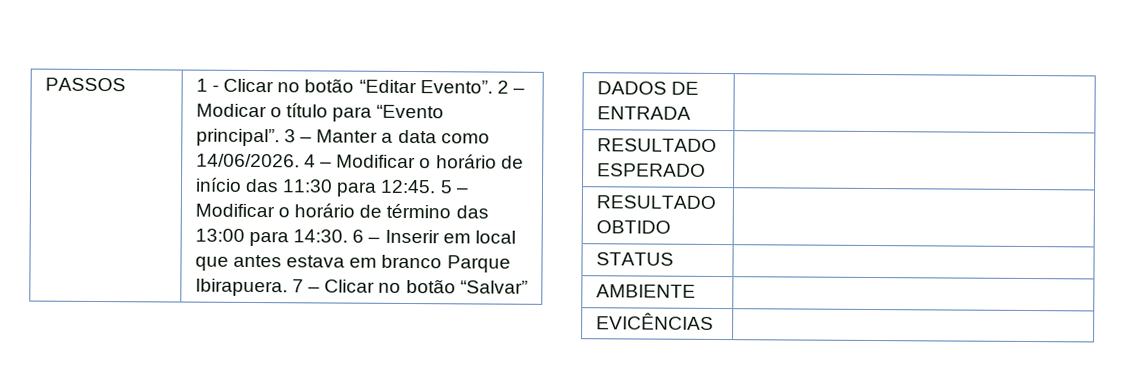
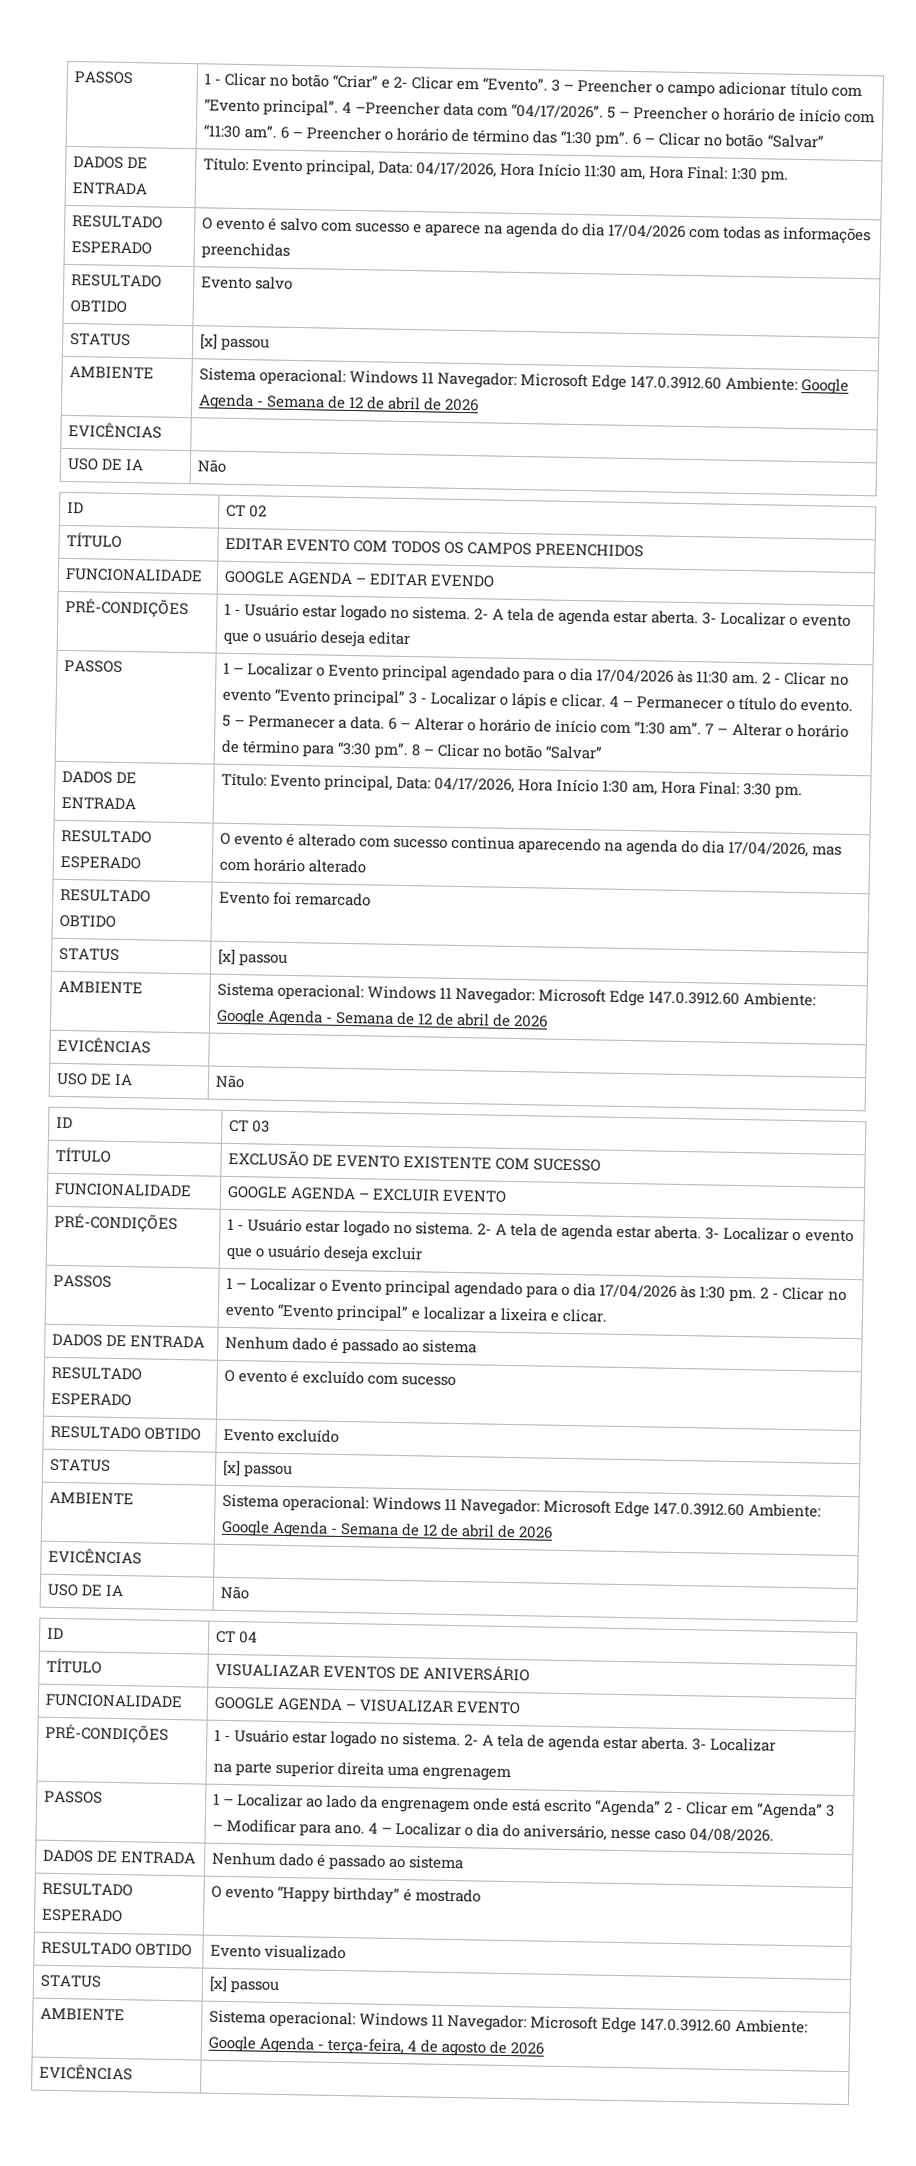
[358,79,525,94] [195,103,445,122] [195,128,490,147] [195,153,524,169] [194,177,468,197] [194,203,275,218] “Editar Evento”. 2 – Modicar o título para “Evento principal”. 3 – Manter a data como 14/06/2026. 4 – Modificar o horário de início das 11:30 para 12:45. 5 – Modificar -> [331,74,862,98] [203,98,876,124] [202,124,381,141] “Criar” e 2- Clicar em “Evento”. 3 – Preencher o campo adicionar título com “Evento principal”. 4 –Preencher data com “04/17/2026”. 5 – Preencher o horário de início com “11:30 am”. 6 – Preencher
[194,228,516,247] [194,254,511,273] [194,278,528,297] [596,81,699,95] [596,106,691,120] [596,138,717,152] [596,163,706,177] [595,195,716,209] [595,220,671,234] [595,252,674,266] [595,284,696,298] 13:00 para 14:30. 6 – Inserir em local que antes estava em branco Parque Ibirapuera. 7 – Clicar no botão “Salvar” // DADOS DE ENTRADA | // RESULTADO ESPERADO | // RESULTADO OBTIDO | // STATUS | // AMBIENTE | -> [560,130,824,149] [72,155,148,169] [71,181,147,195] [202,157,790,184] [71,214,163,229] [70,240,152,255] [201,217,872,245] [200,242,290,260] [70,273,162,288] [69,299,127,313] [200,276,293,290] [69,332,131,347] [199,333,270,352] [68,365,154,379] [198,367,850,395] [197,393,480,412] [67,421,162,439] [66,457,144,471] [196,459,227,473] [66,501,84,514] [225,504,267,518] [65,531,122,548] [224,537,644,558] [64,567,203,583] [223,570,495,588] [64,597,189,619] [223,603,851,627] [222,629,411,648] [63,659,123,673] [222,662,849,686] [221,688,854,712] [221,714,849,738] [220,739,604,760] [61,770,137,784] [60,796,137,810] [220,772,804,800] [60,829,152,844] [59,855,141,870] [219,832,843,858] [218,858,366,874] [59,888,151,903] [58,914,116,928] [218,891,371,907] [58,947,120,961] [217,948,288,967] [57,980,143,994] [216,982,817,1007] [215,1008,549,1028] [56,1036,151,1054] [55,1072,133,1086] [214,1074,245,1089] [55,1116,73,1129] [228,1119,270,1133] [54,1146,111,1163] [227,1149,601,1172] [53,1182,192,1198] [226,1185,507,1203] [53,1212,178,1234] [226,1218,854,1243] [225,1244,423,1263] [52,1274,112,1288] [225,1277,847,1303] [224,1303,608,1323] [51,1333,205,1348] [224,1335,477,1355] [50,1366,142,1381] [50,1392,132,1407] [223,1369,456,1387] [49,1425,201,1441] [222,1428,339,1443] [49,1458,111,1472] [221,1459,293,1479] [48,1491,134,1505] [221,1493,822,1518] [220,1519,554,1539] [47,1547,142,1565] [46,1583,124,1597] [219,1585,250,1600] [46,1627,64,1640] [214,1630,258,1644] [45,1657,102,1674] [214,1663,530,1682] [44,1693,183,1709] [213,1696,520,1715] [44,1723,169,1744] [213,1729,777,1752] [212,1760,511,1782] [43,1790,103,1804] [212,1793,836,1820] [211,1818,775,1842] [42,1849,196,1864] [211,1851,464,1871] [41,1882,133,1897] [41,1908,123,1923] [210,1885,481,1905] [40,1941,192,1957] [209,1944,346,1960] [39,1974,102,1988] [208,1975,279,1994] [39,2007,125,2021] [208,2009,809,2034] [207,2035,545,2057] “1:30 pm”. 6 – Clicar no botão “Salvar” // DADOS DE ENTRADA | Título: Evento principal, Data: 04/17/2026, Hora Início 11:30 am, Hora Final: 1:30 pm. // RESULTADO ESPERADO | O evento é salvo com sucesso e aparece na agenda do dia 17/04/2026 com todas as informações preenchidas // RESULTADO OBTIDO | Evento salvo // STATUS | [x] passou // AMBIENTE | Sistema operacional: Windows 11 Navegador: Microsoft Edge 147.0.3912.60 Ambiente: Google Agenda - Semana de 12 de abril de 2026 // EVICÊNCIAS | // USO DE IA | Não // ID | CT 02 // TÍTULO | EDITAR EVENTO COM TODOS OS CAMPOS PREENCHIDOS // FUNCIONALIDADE | GOOGLE AGENDA – EDITAR EVENDO // PRÉ-CONDIÇÕES | 1 - Usuário estar logado no sistema. 2- A tela de agenda estar aberta. 3- Localizar o evento que o usuário deseja editar // PASSOS | 1 – Localizar o Evento principal agendado para o dia 17/04/2026 às 11:30 am. 2 - Clicar no evento “Evento principal” 3 - Localizar o lápis e clicar. 4 – Permanecer o título do evento. 5 – Permanecer a data. 6 – Alterar o horário de início com “1:30 am”. 7 – Alterar o horário de término para “3:30 pm”. 8 – Clicar no botão “Salvar” // DADOS DE ENTRADA | Título: Evento principal, Data: 04/17/2026, Hora Início 1:30 am, Hora Final: 3:30 pm. // RESULTADO ESPERADO | O evento é alterado com sucesso continua aparecendo na agenda do dia 17/04/2026, mas com horário alterado // RESULTADO OBTIDO | Evento foi remarcado // STATUS | [x] passou // AMBIENTE | Sistema operacional: Windows 11 Navegador: Microsoft Edge 147.0.3912.60 Ambiente: Google Agenda - Semana de 12 de abril de 2026 // EVICÊNCIAS | // USO DE IA | Não // ID | CT 03 // TÍTULO | EXCLUSÃO DE EVENTO EXISTENTE COM SUCESSO // FUNCIONALIDADE | GOOGLE AGENDA – EXCLUIR EVENTO // PRÉ-CONDIÇÕES | 1 - Usuário estar logado no sistema. 2- A tela de agenda estar aberta. 3- Localizar o evento que o usuário deseja excluir // PASSOS | 1 – Localizar o Evento principal agendado para o dia 17/04/2026 às 1:30 pm. 2 - Clicar no evento “Evento principal” e localizar a lixeira e clicar. // DADOS DE ENTRADA | Nenhum dado é passado ao sistema // RESULTADO ESPERADO | O evento é excluído com sucesso // RESULTADO OBTIDO | Evento excluído // STATUS | [x] passou // AMBIENTE | Sistema operacional: Windows 11 Navegador: Microsoft Edge 147.0.3912.60 Ambiente: Google Agenda - Semana de 12 de abril de 2026 // EVICÊNCIAS | // USO DE IA | Não // ID | CT 04 // TÍTULO | VISUALIAZAR EVENTOS DE ANIVERSÁRIO // FUNCIONALIDADE | GOOGLE AGENDA – VISUALIZAR EVENTO // PRÉ-CONDIÇÕES | 1 - Usuário estar logado no sistema. 2- A tela de agenda estar aberta. 3- Localizar // na parte superior direita uma engrenagem // PASSOS | 1 – Localizar ao lado da engrenagem onde está escrito “Agenda” 2 - Clicar em “Agenda” 3 – Modificar para ano. 4 – Localizar o dia do aniversário, nesse caso 04/08/2026. // DADOS DE ENTRADA | Nenhum dado é passado ao sistema // RESULTADO ESPERADO | O evento “Happy birthday” é mostrado // RESULTADO OBTIDO | Evento visualizado // STATUS | [x] passou // AMBIENTE | Sistema operacional: Windows 11 Navegador: Microsoft Edge 147.0.3912.60 Ambiente: Google Agenda - terça-feira, 4 de agosto de 2026

